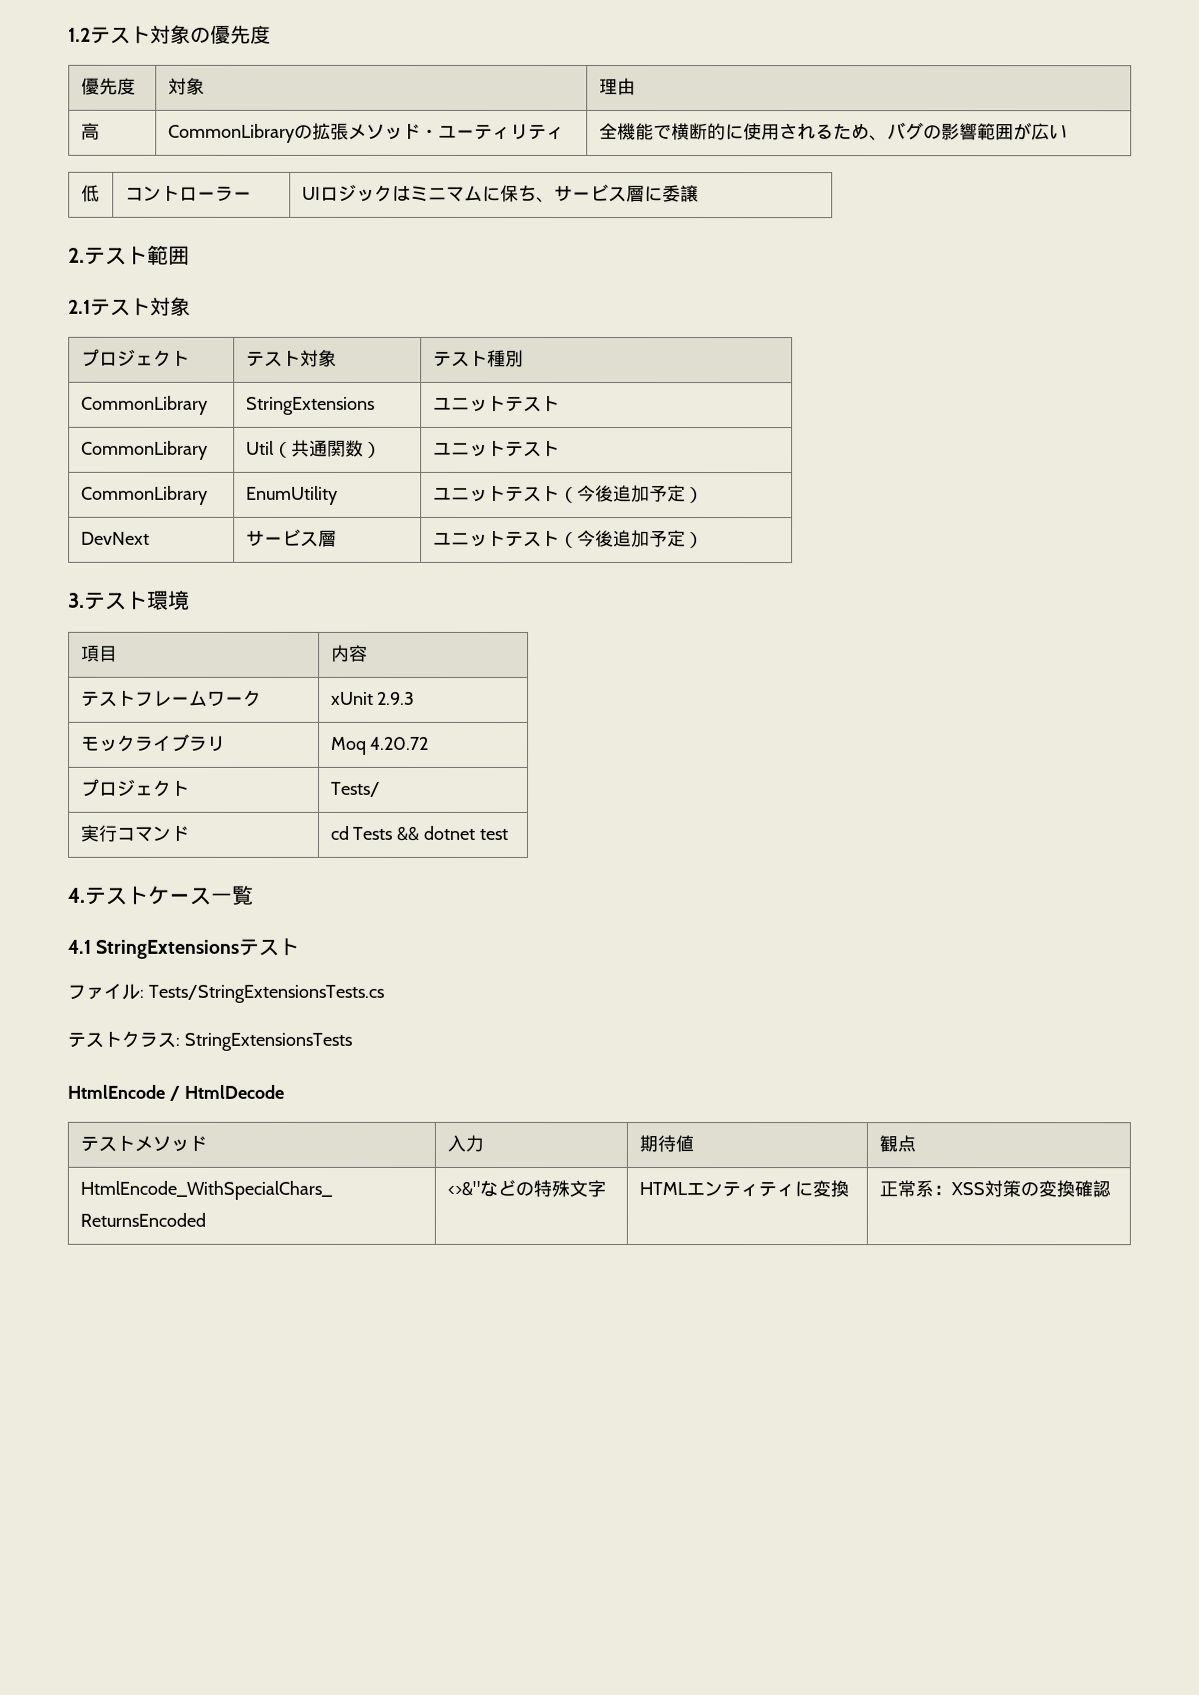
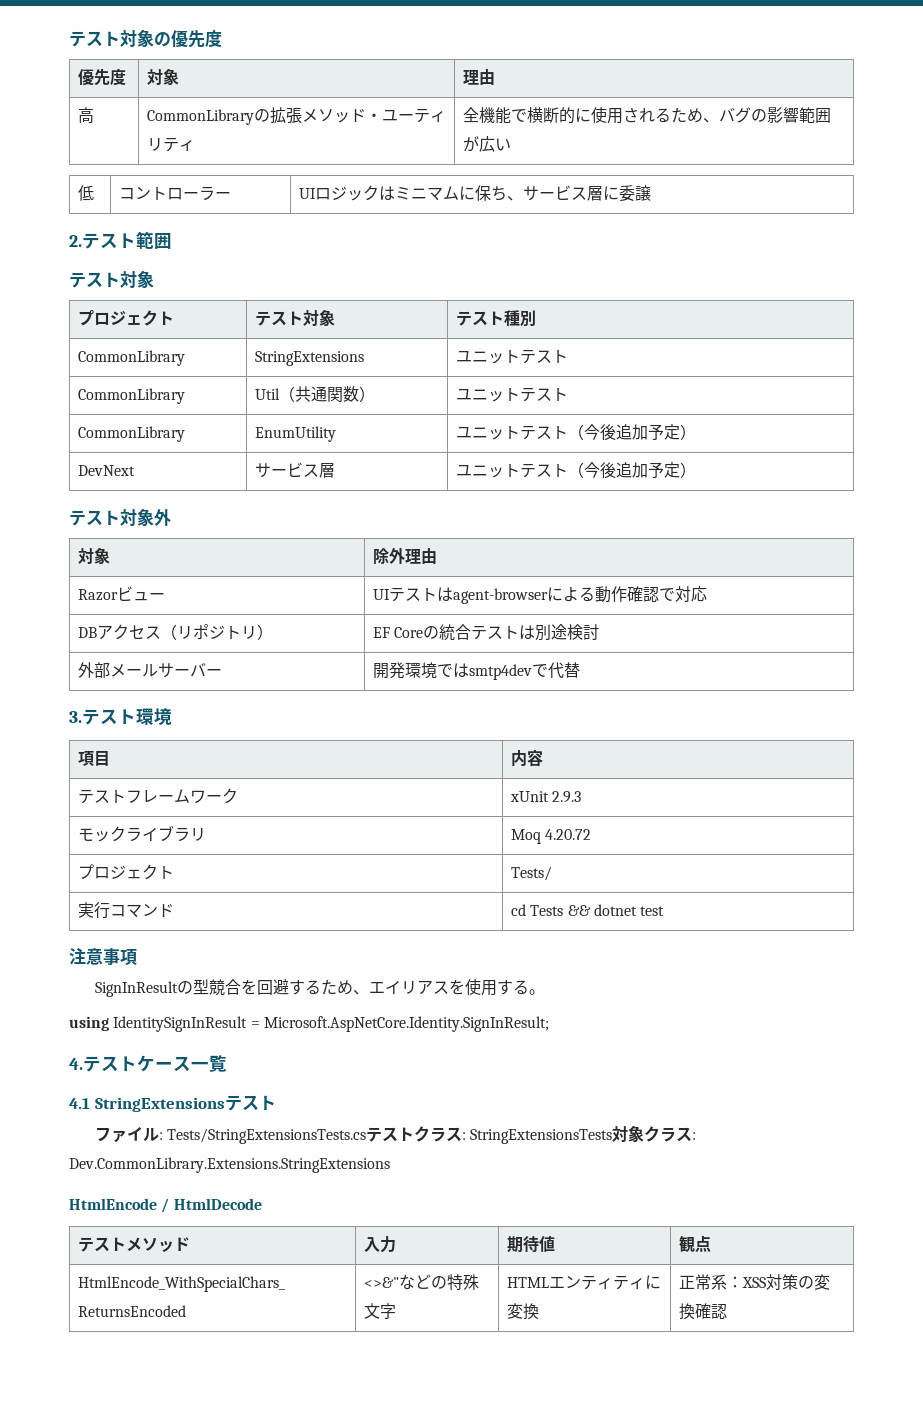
[68,27,91,42] 1.2 -> (69, 39) none
[68,299,91,314] 2.1 -> (172, 241) none
(704, 540) none -> [69,508,171,526] [77,547,110,564] [372,547,437,564] [77,586,165,601] [372,586,707,604] [77,624,273,640] [372,624,600,641] [77,662,222,678] [372,662,580,680] // テスト対象外 // 対象 | 除外理由 // Razorビュー | UIテストはagent-browserによる動作確認で対応 // DBアクセス（リポジトリ） | EF Coreの統合テストは別途検討 // 外部メールサーバー | 開発環境ではsmtp4devで代替
(510, 834) none -> [69,948,137,965] [94,979,545,997] [69,1016,549,1032] // 注意事項 // SignInResultの型競合を回避するため、エイリアスを使用する。 // using IdentitySignInResult = Microsoft.AspNetCore.Identity.SignInResult;
(384, 993) // -> (367, 1136) none
(352, 1041) none -> [612,1125,697,1142] [69,1157,390,1173] 対象クラス: Dev.CommonLibrary.Extensions.StringExtensions

